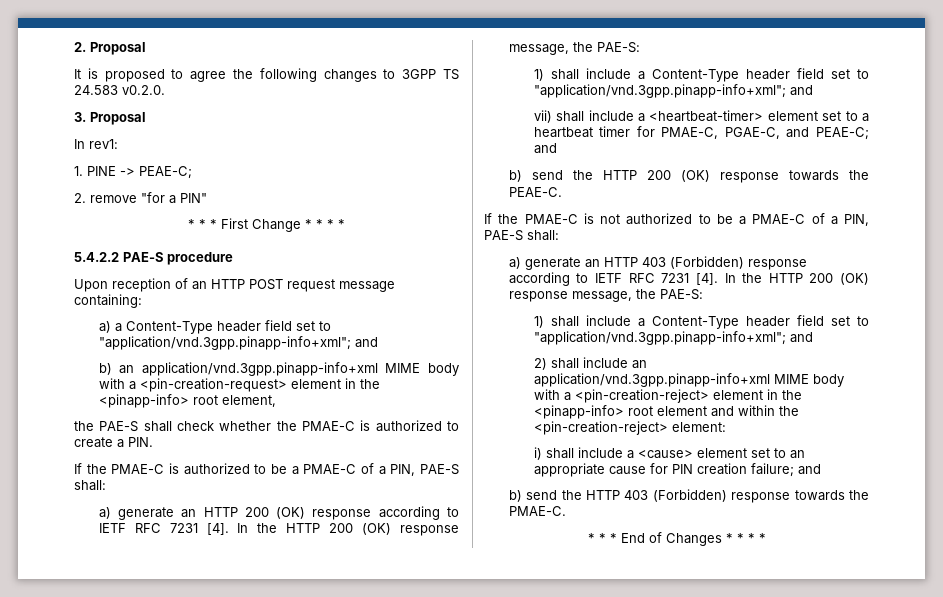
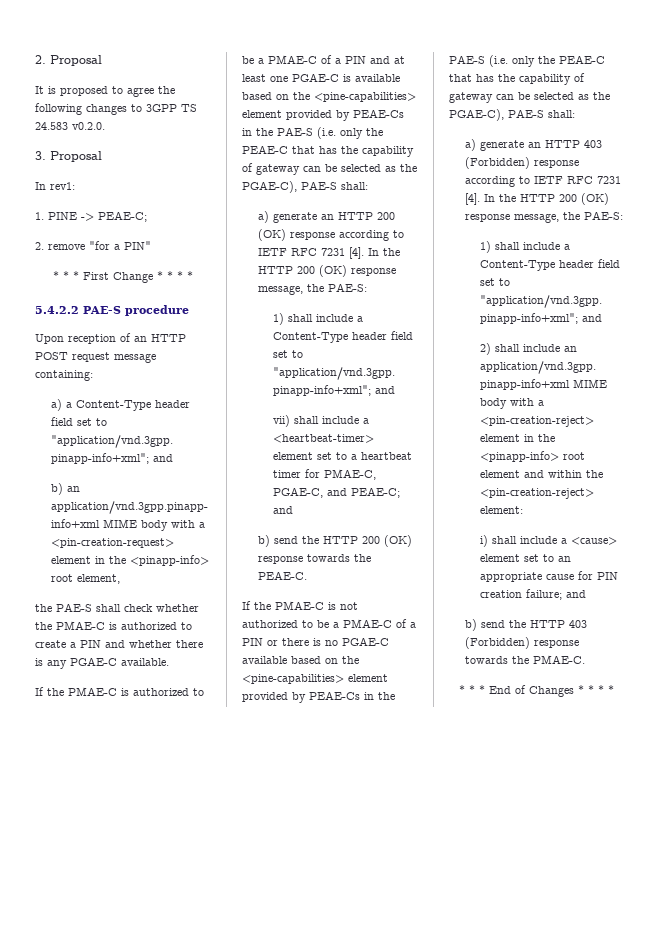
[128,437,153,447] PIN. -> [80,640,203,648] [35,657,169,669] PIN and whether there is any PGAE-C available.
[390,464,416,476] PIN, -> [345,56,405,64] [242,73,400,82] [242,92,416,102] [242,109,404,121] [242,127,383,139] [242,145,414,157] [242,163,417,175] [242,181,297,193] PIN and at least one PGAE-C is available based on the <pine-capabilities> element provided by PEAE-Cs in the PAE-S (i.e. only the PEAE-C that has the capability of gateway can be selected as the PGAE-C),
[844,214,869,226] PIN, -> [242,637,389,646] [242,656,359,664] [242,674,388,684] [242,691,395,703] [449,55,605,67] [449,73,585,85] [449,92,610,103] [449,109,504,121] PIN or there is no PGAE-C available based on the <pine-capabilities> element provided by PEAE-Cs in the PAE-S (i.e. only the PEAE-C that has the capability of gateway can be selected as the PGAE-C),

